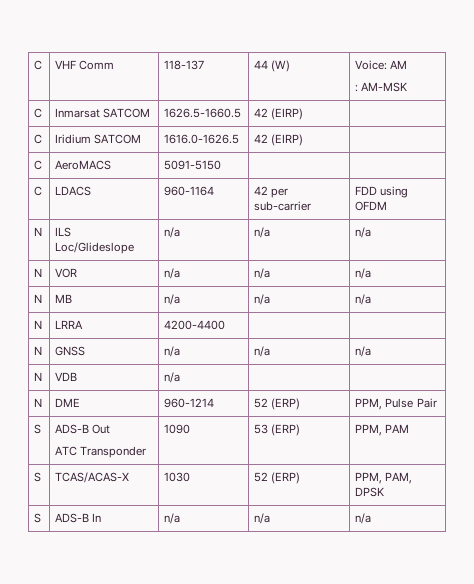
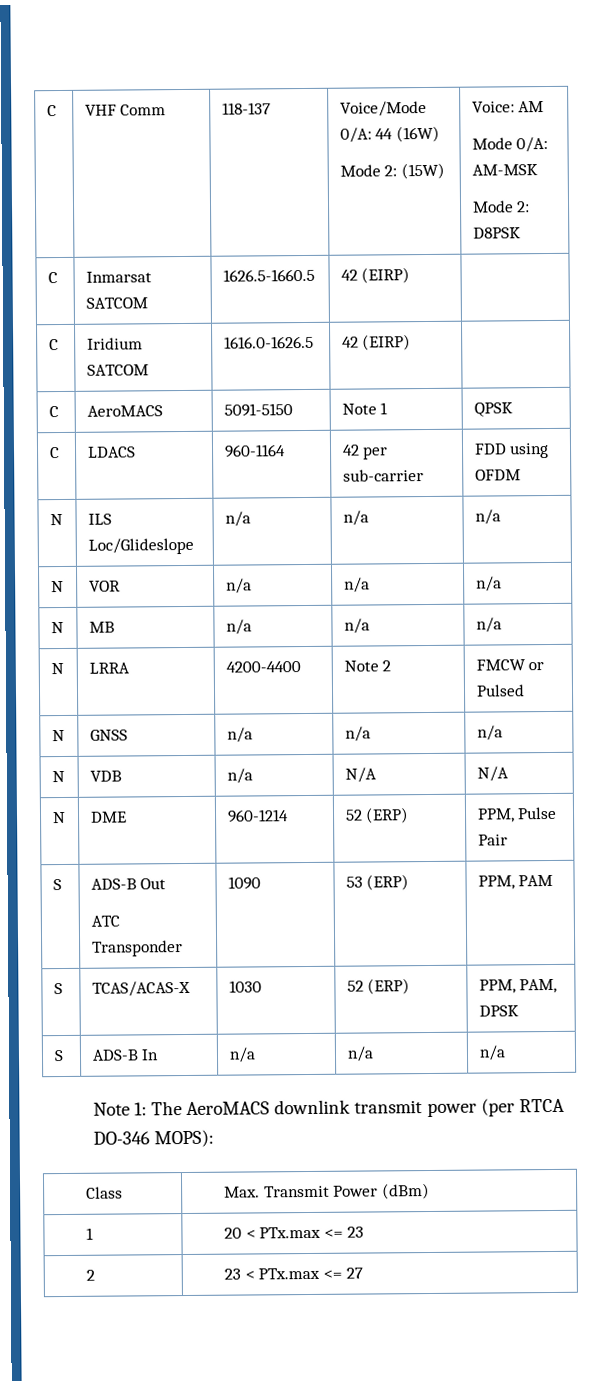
[254,60,291,72] 44 (W) -> [339,100,427,117] [339,125,440,143] [339,162,445,180] Voice/Mode 0/A: 44 (16W) // Mode 2: (15W)
[355,85,359,92] : -> [471,136,549,153] Mode 0/A:
(408, 87) none -> [471,200,531,213] [472,227,521,239] // Mode 2: D8PSK
(222, 165) | -> [341,402,389,415] [473,402,513,417] Note 1 | QPSK
(226, 325) | -> [343,660,392,672] [475,659,545,671] [475,684,525,697] Note 2 | FMCW or Pulsed
(181, 377) | -> [344,767,377,783] [476,766,509,782] N/A | N/A
(372, 518) none -> [92,1098,565,1118] [92,1129,214,1148] [86,1186,124,1199] [224,1182,431,1200] [86,1227,95,1240] [224,1226,364,1239] [86,1269,96,1281] [224,1267,363,1280] // Note 1: The AeroMACS downlink transmit power (per RTCA DO-346 MOPS): // Class | Max. Transmit Power (dBm) // 1 | 20 < PTx.max <= 23 // 2 | 23 < PTx.max <= 27

